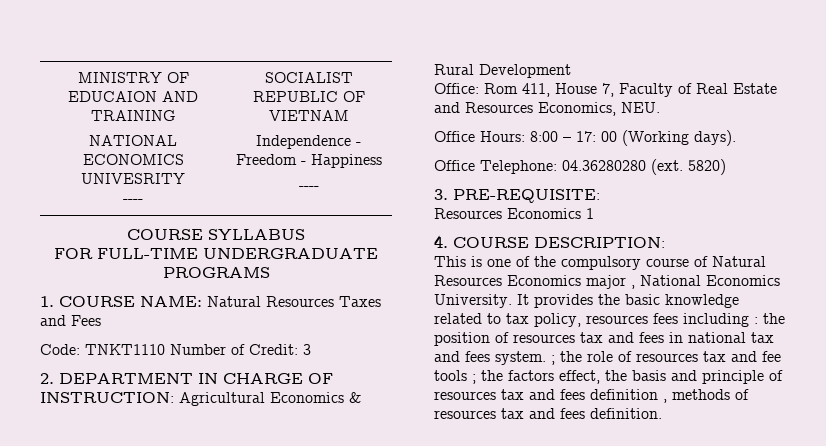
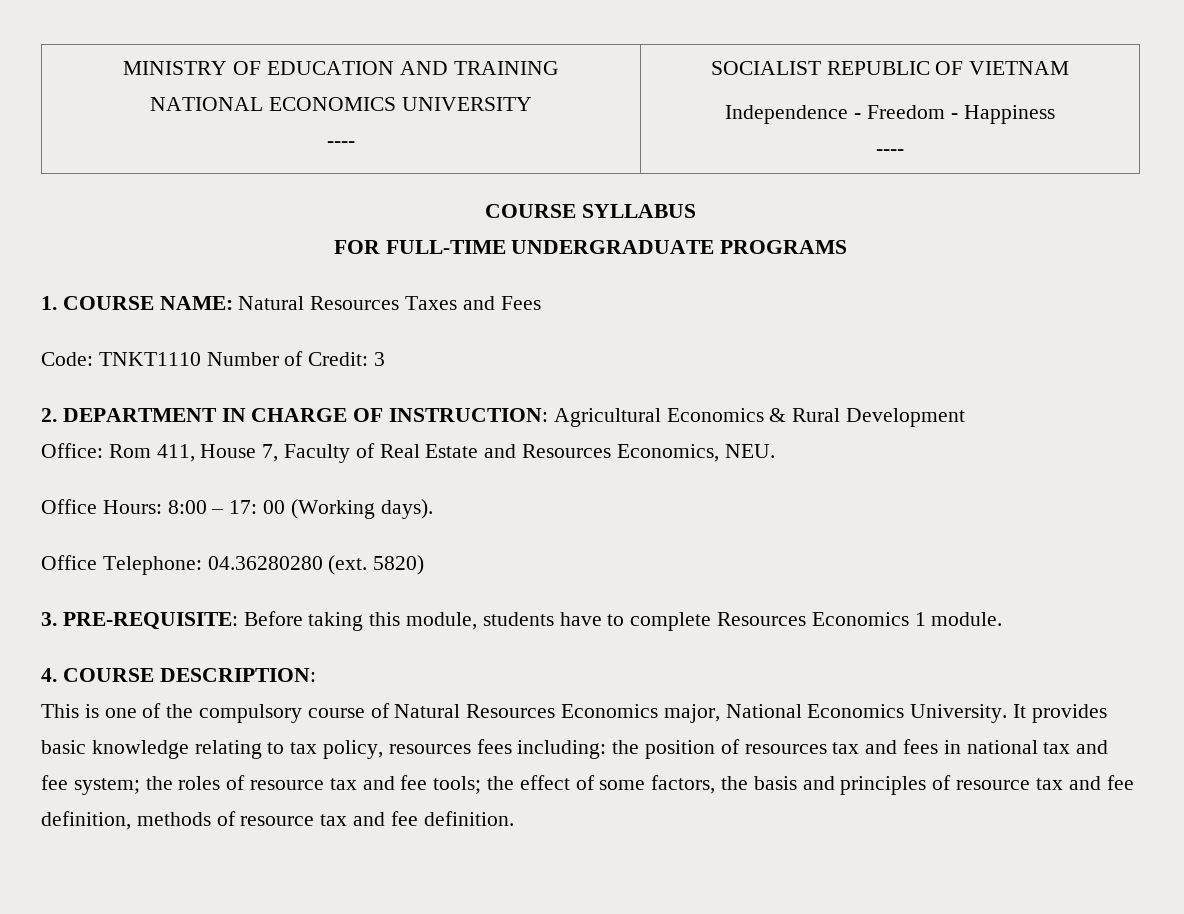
[68,91,157,102] EDUCAION -> [267,61,394,75] EDUCATION
[81,173,185,184] UNIVESRITY -> [401,97,532,111] UNIVERSITY
(600, 196) // -> [243,611,712,631] Before taking this module, students have to complete
(594, 213) none -> [931,612,1003,626] module.
[586,275,635,289] major , -> [663,704,720,723] major,
[598,294,620,305] the -> (1107, 713) none
[434,313,482,324] related -> [194,740,262,759] relating
[683,313,758,327] including : -> [517,740,607,759] including:
[465,351,781,365] [434,370,783,384] [434,389,667,403] fees system. ; the role of resources tax and fee tools ; the factors effect, the basis and principle of resources tax and fees definition , -> [41,775,1134,795] [41,811,131,830] fee system; the roles of resource tax and fee tools; the effect of some factors, the basis and principles of resource tax and fee definition,
[434,408,585,419] resources tax and fees -> [240,811,418,826] resource tax and fee

